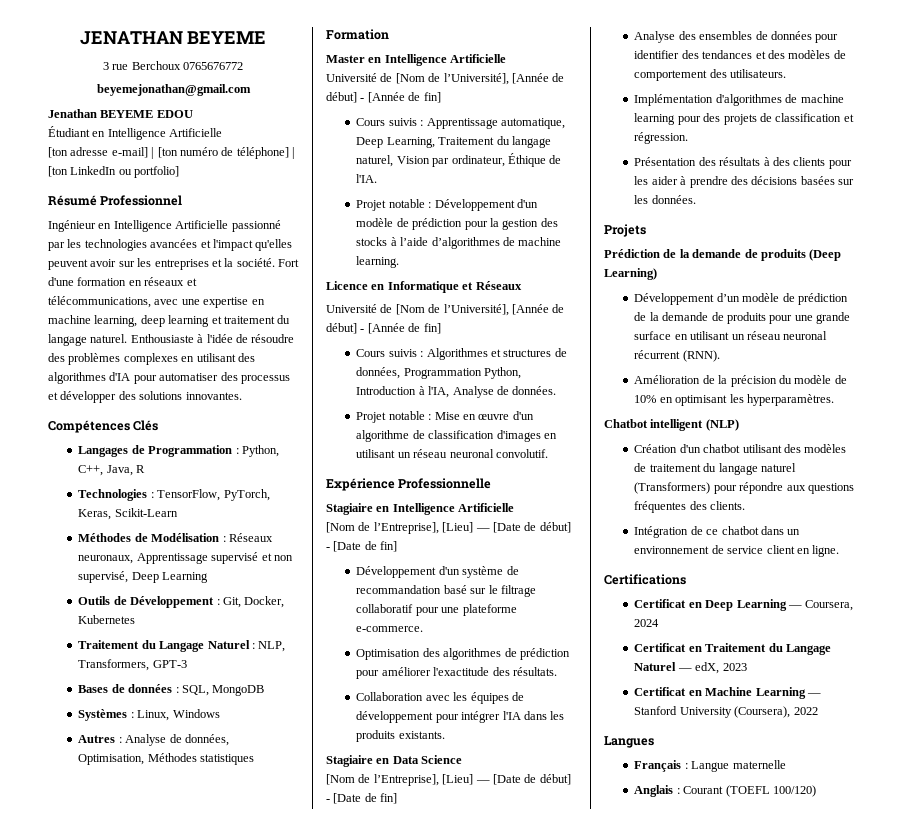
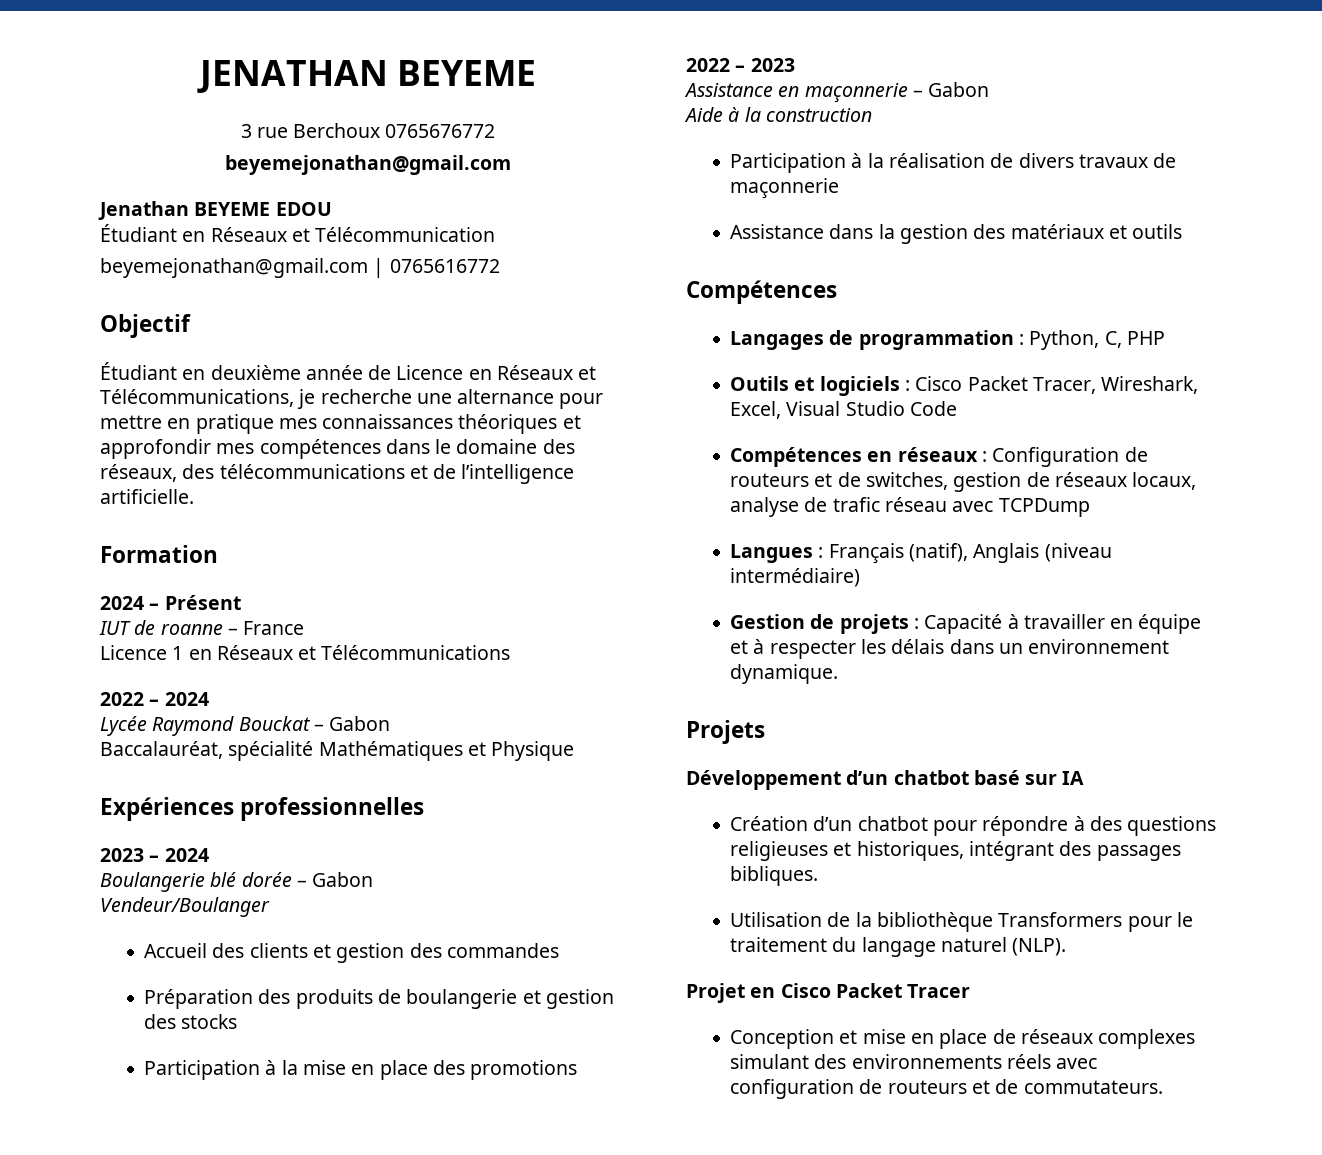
[107,128,223,140] [48,147,295,159] [48,166,180,178] [48,195,183,206] [48,220,281,232] [48,239,293,251] [48,258,299,270] [48,277,197,286] [48,296,265,308] [48,315,291,327] [48,334,295,346] [48,353,255,365] [48,372,290,384] [48,391,242,403] [48,420,159,433] Intelligence Artificielle // [ton adresse e-mail] | [ton numéro de téléphone] | [ton LinkedIn ou portfolio] // Résumé Professionnel // Ingénieur en Intelligence Artificielle passionné par les technologies avancées et l'impact qu'elles peuvent avoir sur les entreprises et la société. Fort d'une formation en réseaux et télécommunications, avec une expertise en machine learning, deep learning et traitement du langage naturel. Enthousiaste à l'idée de résoudre des problèmes complexes en utilisant des algorithmes d'IA pour automatiser des processus et développer des solutions innovantes. // Compétences Clés -> [210,227,496,242] [100,258,500,278] [100,314,191,338] [100,362,597,380] [100,389,604,409] [100,414,581,434] [100,439,575,459] [100,464,575,484] [100,489,194,504] [100,545,218,563] [100,595,241,610] [99,620,305,635] [100,645,511,660] [100,692,209,706] [100,716,391,736] [100,741,575,761] [100,797,425,821] [100,848,209,862] [100,872,374,892] [100,897,270,917] [144,943,559,963] [144,989,614,1009] [144,1014,238,1029] [144,1060,578,1080] [686,58,795,72] [684,82,990,103] [684,107,872,122] [730,153,1177,173] [730,178,840,199] [730,224,1183,244] [686,280,837,304] Réseaux et Télécommunication // beyemejonathan@gmail.com | 0765616772 // Objectif // Étudiant en deuxième année de Licence en Réseaux et Télécommunications, je recherche une alternance pour mettre en pratique mes connaissances théoriques et approfondir mes compétences dans le domaine des réseaux, des télécommunications et de l’intelligence artificielle. // Formation // 2024 – Présent // IUT de roanne – France // Licence 1 en Réseaux et Télécommunications // 2022 – 2024 // Lycée Raymond Bouckat – Gabon // Baccalauréat, spécialité Mathématiques et Physique // Expériences professionnelles // 2023 – 2024 // Boulangerie blé dorée – Gabon // Vendeur/Boulanger // Accueil des clients et gestion des commandes // Préparation des produits de boulangerie et gestion des stocks // Participation à la mise en place des promotions // 2022 – 2023 // Assistance en maçonnerie – Gabon // Aide à la construction // Participation à la réalisation de divers travaux de maçonnerie // Assistance dans la gestion des matériaux et outils // Compétences
[148,445,233,457] Programmation -> [858,330,1014,350] programmation
[78,465,146,476] [78,489,270,501] [78,508,178,520] [78,533,273,542] [78,552,293,564] [78,571,209,583] [78,596,285,608] [78,615,136,624] [78,640,286,652] [78,659,187,671] [78,684,265,696] [78,709,220,721] [78,734,229,746] [78,753,255,765] [326,29,389,40] [326,54,507,66] [326,73,565,85] [326,92,441,103] [356,118,565,129] [356,136,551,148] [356,153,562,167] [356,174,378,183] [356,199,538,211] [356,218,558,230] [356,237,562,249] [356,256,400,268] [326,281,522,293] [326,304,565,316] [326,323,441,334] [356,348,567,360] [356,367,522,379] [356,386,557,398] [356,411,534,423] [356,430,557,442] [356,449,548,458] [326,478,492,491] [326,503,515,515] [326,522,571,534] [326,541,398,552] [356,566,519,578] [356,585,536,597] [356,604,517,616] [356,626,424,632] [356,648,570,660] [356,667,557,679] [356,692,524,704] [356,711,565,723] [356,730,445,742] [326,755,463,767] [326,774,571,786] [326,793,398,804] [634,31,839,43] [634,50,846,59] [634,69,787,81] [634,94,844,106] [634,113,854,125] [634,132,689,144] [634,157,852,169] [634,176,855,188] [634,195,696,204] [604,224,646,237] [604,249,842,261] [604,268,657,280] [634,293,848,305] [634,312,851,324] [634,331,828,340] [634,350,720,362] [634,375,847,387] [634,394,834,406] [604,419,739,431] [634,444,847,453] [634,463,796,475] [634,482,854,494] [634,501,746,513] [634,526,801,538] [634,545,840,557] [604,574,686,585] [634,599,854,611] [634,619,660,627] [634,643,831,655] [634,662,747,674] [634,687,821,699] [634,706,818,718] [604,736,654,748] [634,760,786,772] [634,785,816,797] C++, Java, R // Technologies : TensorFlow, PyTorch, Keras, Scikit-Learn // Méthodes de Modélisation : Réseaux neuronaux, Apprentissage supervisé et non supervisé, Deep Learning // Outils de Développement : Git, Docker, Kubernetes // Traitement du Langage Naturel : NLP, Transformers, GPT-3 // Bases de données : SQL, MongoDB // Systèmes : Linux, Windows // Autres : Analyse de données, Optimisation, Méthodes statistiques // Formation // Master en Intelligence Artificielle // Université de [Nom de l’Université], [Année de début] - [Année de fin] // Cours suivis : Apprentissage automatique, Deep Learning, Traitement du langage naturel, Vision par ordinateur, Éthique de l'IA. // Projet notable : Développement d'un modèle de prédiction pour la gestion des stocks à l’aide d’algorithmes de machine learning. // Licence en Informatique et Réseaux // Université de [Nom de l’Université], [Année de début] - [Année de fin] // Cours suivis : Algorithmes et structures de données, Programmation Python, Introduction à l'IA, Analyse de données. // Projet notable : Mise en œuvre d'un algorithme de classification d'images en utilisant un réseau neuronal convolutif. // Expérience Professionnelle // Stagiaire en Intelligence Artificielle // [Nom de l’Entreprise], [Lieu] — [Date de début] - [Date de fin] // Développement d'un système de recommandation basé sur le filtrage collaboratif pour une plateforme e-commerce. // Optimisation des algorithmes de prédiction pour améliorer l'exactitude des résultats. // Collaboration avec les équipes de développement pour intégrer l'IA dans les produits existants. // Stagiaire en Data Science // [Nom de l’Entreprise], [Lieu] — [Date de début] - [Date de fin] // Analyse des ensembles de données pour identifier des tendances et des modèles de comportement des utilisateurs. // Implémentation d'algorithmes de machine learning pour des projets de classification et régression. // Présentation des résultats à des clients pour les aider à prendre des décisions basées sur les données. // Projets // Prédiction de la demande de produits (Deep Learning) // Développement d’un modèle de prédiction de la demande de produits pour une grande surface en utilisant un réseau neuronal récurrent (RNN). // Amélioration de la précision du modèle de 10% en optimisant les hyperparamètres. // Chatbot intelligent (NLP) // Création d'un chatbot utilisant des modèles de traitement du langage naturel (Transformers) pour répondre aux questions fréquentes des clients. // Intégration de ce chatbot dans un environnement de service client en ligne. // Certifications // Certificat en Deep Learning — Coursera, 2024 // Certificat en Traitement du Langage Naturel — edX, 2023 // Certificat en Machine Learning — Stanford University (Coursera), 2022 // Langues // Français : Langue maternelle // Anglais : Courant (TOEFL 100/120) -> [1104,331,1165,348] [730,376,1199,396] [730,401,957,419] [730,447,1148,467] [730,472,1197,492] [730,497,1090,517] [730,543,1112,564] [730,568,861,587] [730,614,1202,634] [730,639,1170,659] [730,664,839,684] [686,720,765,744] [686,770,1085,790] [730,816,1217,836] [730,841,1181,861] [730,866,819,886] [730,912,1193,932] [730,937,1067,957] [686,983,971,1003] [730,1029,1196,1049] [730,1054,1098,1069] [730,1079,1163,1099] C, PHP // Outils et logiciels : Cisco Packet Tracer, Wireshark, Excel, Visual Studio Code // Compétences en réseaux : Configuration de routeurs et de switches, gestion de réseaux locaux, analyse de trafic réseau avec TCPDump // Langues : Français (natif), Anglais (niveau intermédiaire) // Gestion de projets : Capacité à travailler en équipe et à respecter les délais dans un environnement dynamique. // Projets // Développement d’un chatbot basé sur IA // Création d’un chatbot pour répondre à des questions religieuses et historiques, intégrant des passages bibliques. // Utilisation de la bibliothèque Transformers pour le traitement du langage naturel (NLP). // Projet en Cisco Packet Tracer // Conception et mise en place de réseaux complexes simulant des environnements réels avec configuration de routeurs et de commutateurs.

